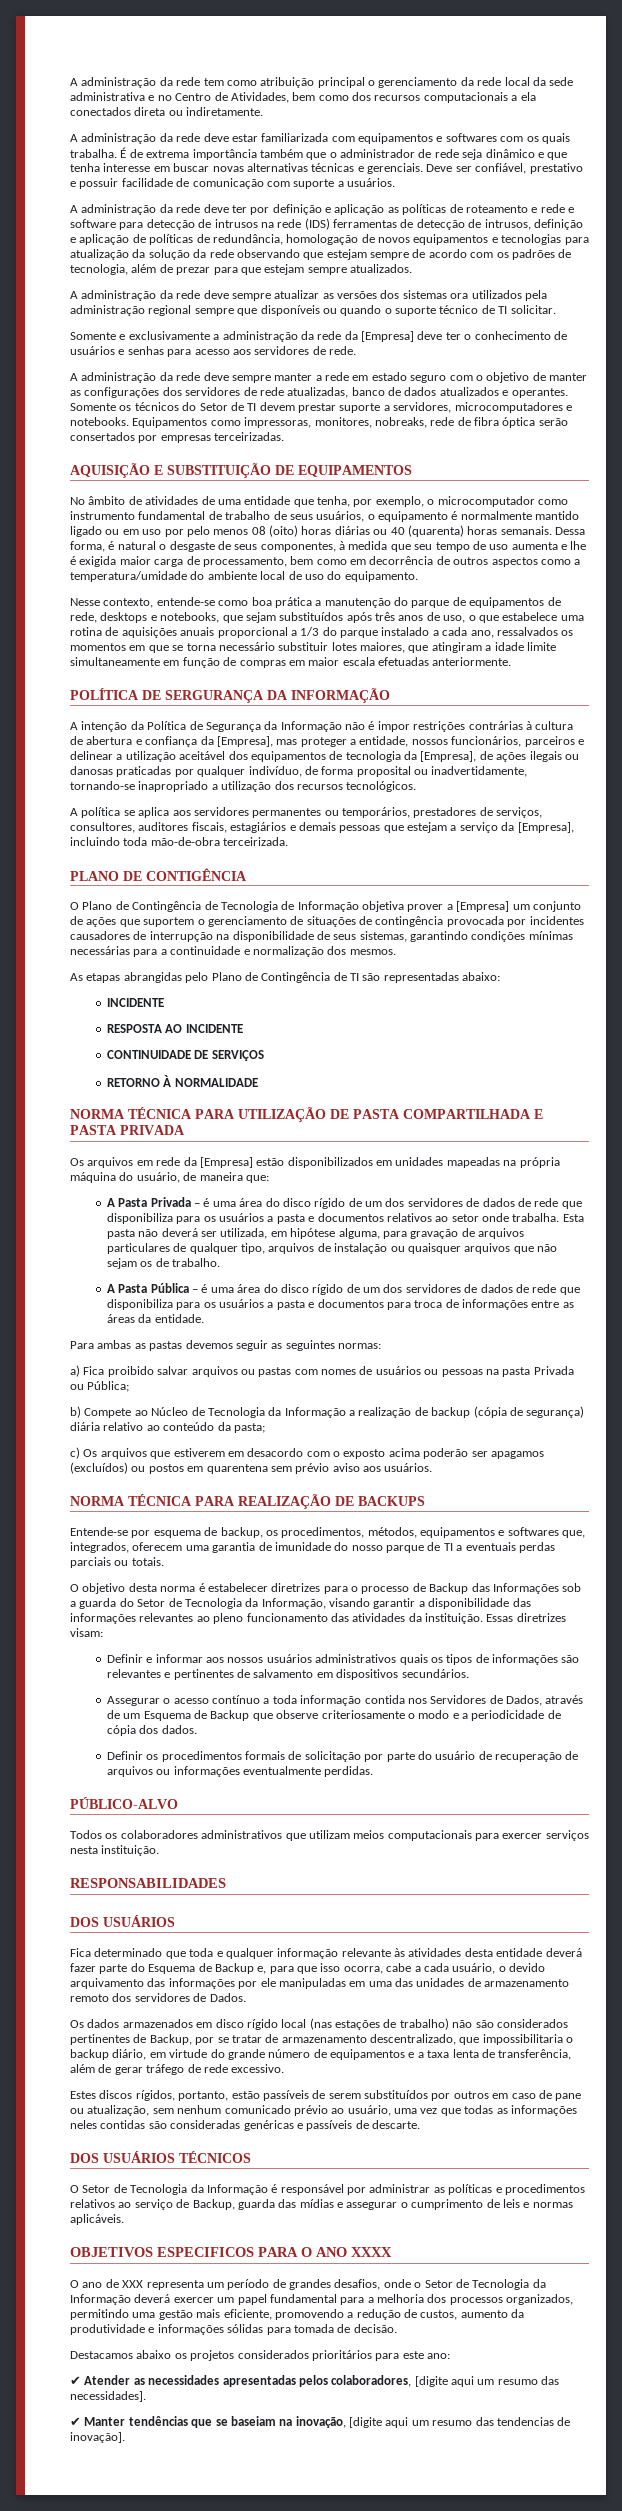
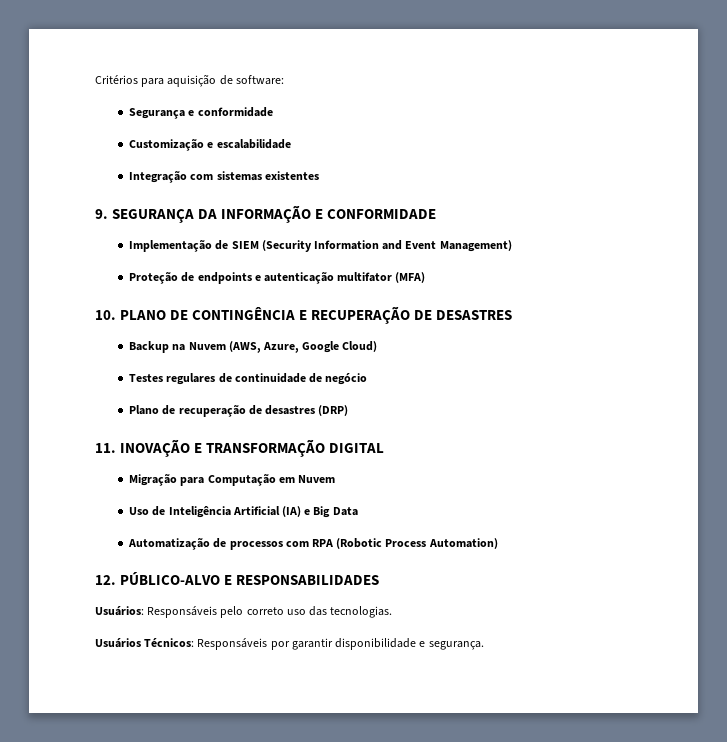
[70,77,574,88] [70,92,536,103] [70,107,264,116] [70,133,570,144] [70,147,568,160] [70,163,583,174] [70,178,395,189] [70,204,574,215] [70,218,583,230] [70,234,589,245] [70,249,572,260] [70,264,412,275] [70,290,547,301] [70,305,556,316] [70,331,567,342] [70,346,356,357] [70,372,587,383] [70,387,568,398] [70,402,572,413] [70,417,568,428] [70,432,285,443] [70,463,412,478] [70,496,568,507] [70,511,580,522] [70,525,585,537] [70,541,587,552] [70,556,581,567] [70,571,418,582] [70,597,561,608] [70,612,584,623] [70,627,574,638] [70,642,556,653] [70,657,512,668] [70,688,390,703] [70,721,574,732] [70,736,584,747] [70,751,579,762] [70,766,528,777] [70,781,417,792] [70,807,543,818] [70,822,574,833] [70,837,289,846] [70,868,247,881] [70,901,581,912] [70,916,584,927] [70,931,573,942] [70,946,396,957] [70,972,501,983] [106,998,164,1007] [106,1024,243,1033] [106,1050,264,1061] [106,1075,258,1087] [70,1107,543,1122] [70,1125,185,1135] [70,1157,560,1168] [70,1172,269,1183] [106,1197,582,1209] [106,1213,584,1224] [106,1228,525,1239] [106,1243,558,1254] [106,1258,221,1269] [106,1283,580,1295] [106,1299,574,1310] [106,1314,204,1323] [70,1340,381,1351] [70,1365,574,1377] [70,1381,130,1392] [70,1406,585,1418] [70,1422,265,1433] [70,1447,544,1459] [70,1462,433,1474] [70,1494,425,1509] [70,1527,586,1538] [70,1542,555,1553] [70,1557,164,1568] [70,1583,582,1594] [70,1598,531,1609] [70,1613,566,1624] [70,1628,103,1637] [106,1654,580,1665] [106,1669,469,1680] [106,1695,584,1706] [106,1710,561,1721] [106,1725,197,1736] [106,1751,579,1762] [106,1766,374,1777] [70,1797,178,1809] [70,1830,589,1841] [70,1845,160,1856] [70,1878,226,1888] [70,1915,175,1927] [70,1948,582,1959] [70,1963,545,1974] [70,1978,570,1989] [70,1993,246,2002] [70,2018,568,2030] [70,2034,574,2045] [70,2049,572,2060] [70,2064,285,2075] [70,2090,582,2101] [70,2105,577,2116] [70,2120,420,2131] [70,2151,251,2163] [70,2184,585,2195] [70,2199,573,2210] [70,2214,124,2225] [70,2247,392,2257] [70,2279,546,2290] [70,2294,574,2305] [70,2309,525,2320] [70,2324,397,2335] [70,2350,450,2361] [70,2375,560,2387] [70,2391,146,2402] [70,2416,571,2428] [70,2432,125,2443] A administração da rede tem como atribuição principal o gerenciamento da rede local da sede administrativa e no Centro de Atividades, bem como dos recursos computacionais a ela conectados direta ou indiretamente. // A administração da rede deve estar familiarizada com equipamentos e softwares com os quais trabalha. É de extrema importância também que o administrador de rede seja dinâmico e que tenha interesse em buscar novas alternativas técnicas e gerenciais. Deve ser confiável, prestativo e possuir facilidade de comunicação com suporte a usuários. // A administração da rede deve ter por definição e aplicação as políticas de roteamento e rede e software para detecção de intrusos na rede (IDS) ferramentas de detecção de intrusos, definição e aplicação de políticas de redundância, homologação de novos equipamentos e tecnologias para atualização da solução da rede observando que estejam sempre de acordo com os padrões de tecnologia, além de prezar para que estejam sempre atualizados. // A administração da rede deve sempre atualizar as versões dos sistemas ora utilizados pela administração regional sempre que disponíveis ou quando o suporte técnico de TI solicitar. // Somente e exclusivamente a administração da rede da [Empresa] deve ter o conhecimento de usuários e senhas para acesso aos servidores de rede. // A administração da rede deve sempre manter a rede em estado seguro com o objetivo de manter as configurações dos servidores de rede atualizadas, banco de dados atualizados e operantes. Somente os técnicos do Setor de TI devem prestar suporte a servidores, microcomputadores e notebooks. Equipamentos como impressoras, monitores, nobreaks, rede de fibra óptica serão consertados por empresas terceirizadas. // AQUISIÇÃO E SUBSTITUIÇÃO DE EQUIPAMENTOS // No âmbito de atividades de uma entidade que tenha, por exemplo, o microcomputador como instrumento fundamental de trabalho de seus usuários, o equipamento é normalmente mantido ligado ou em uso por pelo menos 08 (oito) horas diárias ou 40 (quarenta) horas semanais. Dessa forma, é natural o desgaste de seus componentes, à medida que seu tempo de uso aumenta e lhe é exigida maior carga de processamento, bem como em decorrência de outros aspectos como a temperatura/umidade do ambiente local de uso do equipamento. // Nesse contexto, entende-se como boa prática a manutenção do parque de equipamentos de rede, desktops e notebooks, que sejam substituídos após três anos de uso, o que estabelece uma rotina de aquisições anuais proporcional a 1/3 do parque instalado a cada ano, ressalvados os momentos em que se torna necessário substituir lotes maiores, que atingiram a idade limite simultaneamente em função de compras em maior escala efetuadas anteriormente. // POLÍTICA DE SERGURANÇA DA INFORMAÇÃO // A intenção da Política de Segurança da Informação não é impor restrições contrárias à cultura de abertura e confiança da [Empresa], mas proteger a entidade, nossos funcionários, parceiros e delinear a utilização aceitável dos equipamentos de tecnologia da [Empresa], de ações ilegais ou danosas praticadas por qualquer indivíduo, de forma proposital ou inadvertidamente, tornando-se inapropriado a utilização dos recursos tecnológicos. // A política se aplica aos servidores permanentes ou temporários, prestadores de serviços, consultores, auditores fiscais, estagiários e demais pessoas que estejam a serviço da [Empresa], incluindo toda mão-de-obra terceirizada. // PLANO DE CONTIGÊNCIA // O Plano de Contingência de Tecnologia de Informação objetiva prover a [Empresa] um conjunto de ações que suportem o gerenciamento de situações de contingência provocada por incidentes causadores de interrupção na disponibilidade de seus sistemas, garantindo condições mínimas necessárias para a continuidade e normalização dos mesmos. // As etapas abrangidas pelo Plano de Contingência de TI são representadas abaixo: // INCIDENTE // RESPOSTA AO INCIDENTE // CONTINUIDADE DE SERVIÇOS // RETORNO À NORMALIDADE // NORMA TÉCNICA PARA UTILIZAÇÃO DE PASTA COMPARTILHADA E PASTA PRIVADA // Os arquivos em rede da [Empresa] estão disponibilizados em unidades mapeadas na própria máquina do usuário, de maneira que: // A Pasta Privada – é uma área do disco rígido de um dos servidores de dados de rede que disponibiliza para os usuários a pasta e documentos relativos ao setor onde trabalha. Esta pasta não deverá ser utilizada, em hipótese alguma, para gravação de arquivos particulares de qualquer tipo, arquivos de instalação ou quaisquer arquivos que não sejam os de trabalho. // A Pasta Pública – é uma área do disco rígido de um dos servidores de dados de rede que disponibiliza para os usuários a pasta e documentos para troca de informações entre as áreas da entidade. // Para ambas as pastas devemos seguir as seguintes normas: // a) Fica proibido salvar arquivos ou pastas com nomes de usuários ou pessoas na pasta Privada ou Pública; // b) Compete ao Núcleo de Tecnologia da Informação a realização de backup (cópia de segurança) diária relativo ao conteúdo da pasta; // c) Os arquivos que estiverem em desacordo com o exposto acima poderão ser apagamos (excluídos) ou postos em quarentena sem prévio aviso aos usuários. // NORMA TÉCNICA PARA REALIZAÇÃO DE BACKUPS // Entende-se por esquema de backup, os procedimentos, métodos, equipamentos e softwares que, integrados, oferecem uma garantia de imunidade do nosso parque de TI a eventuais perdas parciais ou totais. // O objetivo desta norma é estabelecer diretrizes para o processo de Backup das Informações sob a guarda do Setor de Tecnologia da Informação, visando garantir a disponibilidade das informações relevantes ao pleno funcionamento das atividades da instituição. Essas diretrizes visam: // Definir e informar aos nossos usuários administrativos quais os tipos de informações são relevantes e pertinentes de salvamento em dispositivos secundários. // Assegurar o acesso contínuo a toda informação contida nos Servidores de Dados, através de um Esquema de Backup que observe criteriosamente o modo e a periodicidade de cópia dos dados. // Definir os procedimentos formais de solicitação por parte do usuário de recuperação de arquivos ou informações eventualmente perdidas. // PÚBLICO-ALVO // Todos os colaboradores administrativos que utilizam meios computacionais para exercer serviços nesta instituição. // RESPONSABILIDADES // DOS USUÁRIOS // Fica determinado que toda e qualquer informação relevante às atividades desta entidade deverá fazer parte do Esquema de Backup e, para que isso ocorra, cabe a cada usuário, o devido arquivamento das informações por ele manipuladas em uma das unidades de armazenamento remoto dos servidores de Dados. // Os dados armazenados em disco rígido local (nas estações de trabalho) não são considerados pertinentes de Backup, por se tratar de armazenamento descentralizado, que impossibilitaria o backup diário, em virtude do grande número de equipamentos e a taxa lenta de transferência, além de gerar tráfego de rede excessivo. // Estes discos rígidos, portanto, estão passíveis de serem substituídos por outros em caso de pane ou atualização, sem nenhum comunicado prévio ao usuário, uma vez que todas as informações neles contidas são consideradas genéricas e passíveis de descarte. // DOS USUÁRIOS TÉCNICOS // O Setor de Tecnologia da Informação é responsável por administrar as políticas e procedimentos relativos ao serviço de Backup, guarda das mídias e assegurar o cumprimento de leis e normas aplicáveis. // OBJETIVOS ESPECIFICOS PARA O ANO XXXX // O ano de XXX representa um período de grandes desafios, onde o Setor de Tecnologia da Informação deverá exercer um papel fundamental para a melhoria dos processos organizados, permitindo uma gestão mais eficiente, promovendo a redução de custos, aumento da produtividade e informações sólidas para tomada de decisão. // Destacamos abaixo os projetos considerados prioritários para este ano: // ✔ Atender as necessidades apresentadas pelos colaboradores, [digite aqui um resumo das necessidades]. // ✔ Manter tendências que se baseiam na inovação, [digite aqui um resumo das tendencias de inovação]. -> [95,74,284,87] [129,107,273,119] [129,139,291,151] [129,171,319,183] [95,205,437,223] [129,240,512,252] [129,272,426,284] [95,306,513,324] [129,341,378,353] [129,373,368,385] [129,405,349,417] [95,439,385,457] [129,474,336,486] [129,506,358,518] [128,538,498,550] [95,572,380,585] [95,606,393,618] [95,638,484,650] Critérios para aquisição de software: // Segurança e conformidade // Customização e escalabilidade // Integração com sistemas existentes // 9. SEGURANÇA DA INFORMAÇÃO E CONFORMIDADE // Implementação de SIEM (Security Information and Event Management) // Proteção de endpoints e autenticação multifator (MFA) // 10. PLANO DE CONTINGÊNCIA E RECUPERAÇÃO DE DESASTRES // Backup na Nuvem (AWS, Azure, Google Cloud) // Testes regulares de continuidade de negócio // Plano de recuperação de desastres (DRP) // 11. INOVAÇÃO E TRANSFORMAÇÃO DIGITAL // Migração para Computação em Nuvem // Uso de Inteligência Artificial (IA) e Big Data // Automatização de processos com RPA (Robotic Process Automation) // 12. PÚBLICO-ALVO E RESPONSABILIDADES // Usuários: Responsáveis pelo correto uso das tecnologias. // Usuários Técnicos: Responsáveis por garantir disponibilidade e segurança.

